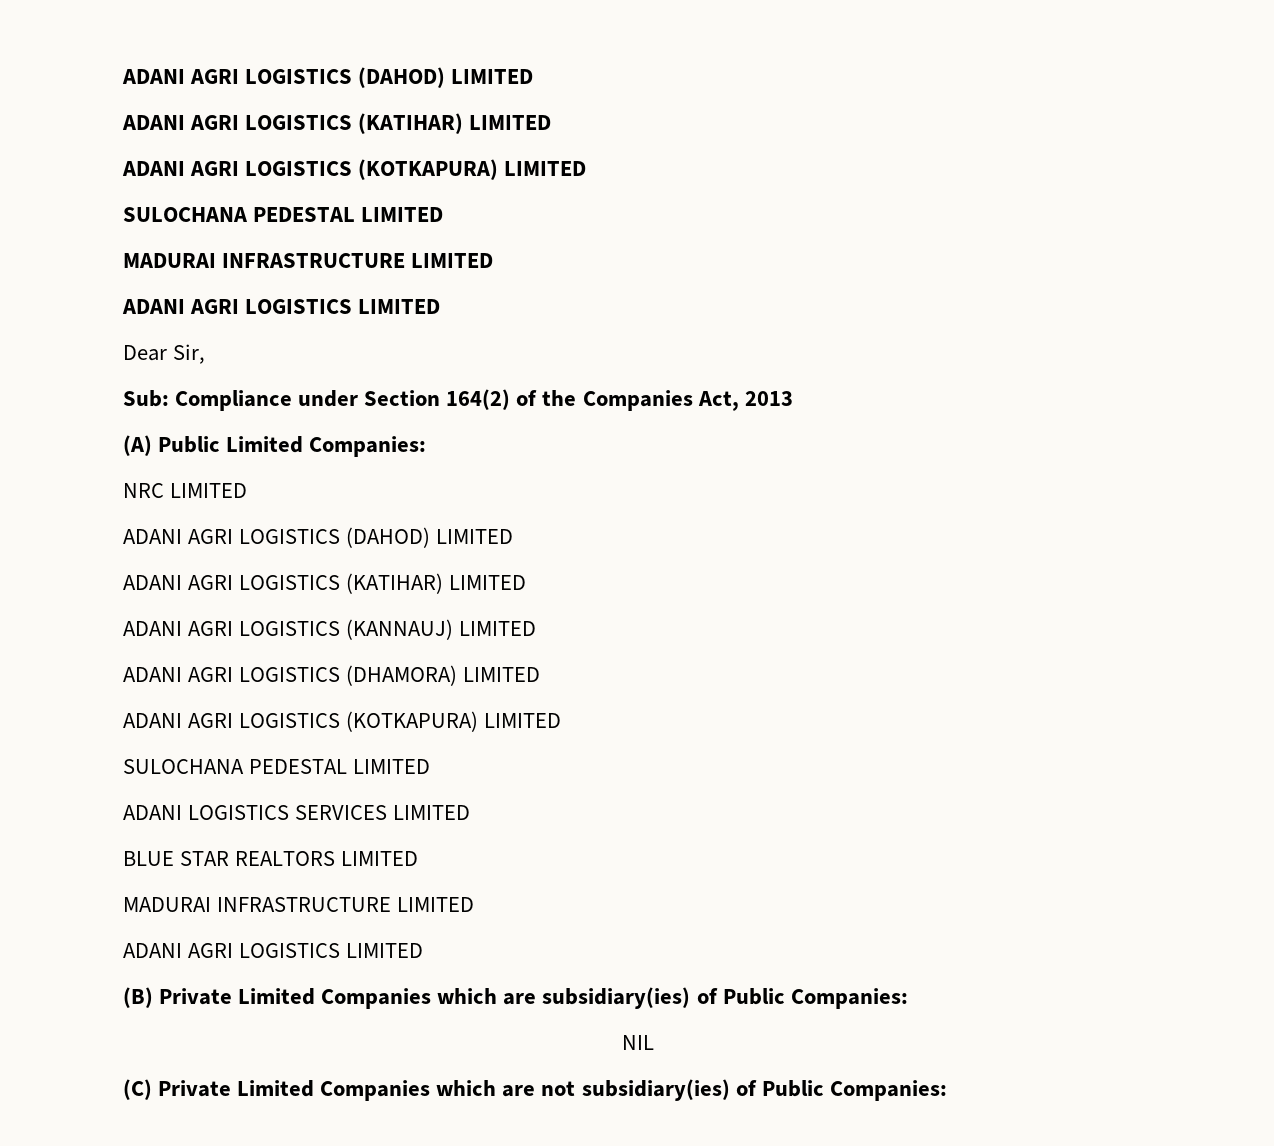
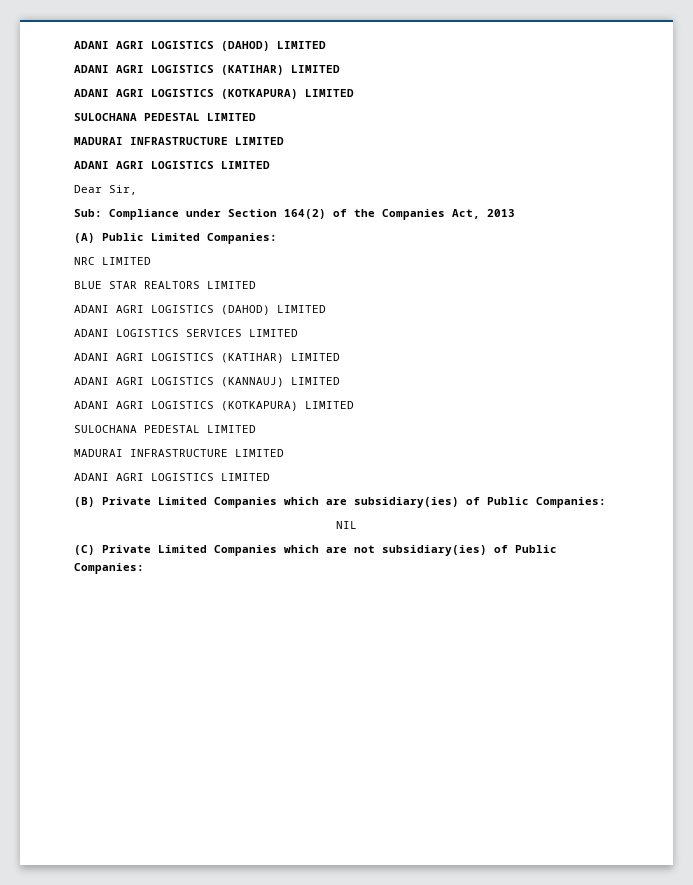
[123,527,514,548] // ADANI AGRI LOGISTICS (DAHOD) LIMITED -> [74,281,256,289] [74,305,326,315] [74,329,298,337] // BLUE STAR REALTORS LIMITED // ADANI AGRI LOGISTICS (DAHOD) LIMITED // ADANI LOGISTICS SERVICES LIMITED
[123,665,541,686] [123,711,562,732] [123,759,431,774] [123,805,471,820] [123,851,419,866] // ADANI AGRI LOGISTICS (DHAMORA) LIMITED // ADANI AGRI LOGISTICS (KOTKAPURA) LIMITED // SULOCHANA PEDESTAL LIMITED // ADANI LOGISTICS SERVICES LIMITED // BLUE STAR REALTORS LIMITED -> [74,401,354,411] [74,425,256,433] // ADANI AGRI LOGISTICS (KOTKAPURA) LIMITED // SULOCHANA PEDESTAL LIMITED

